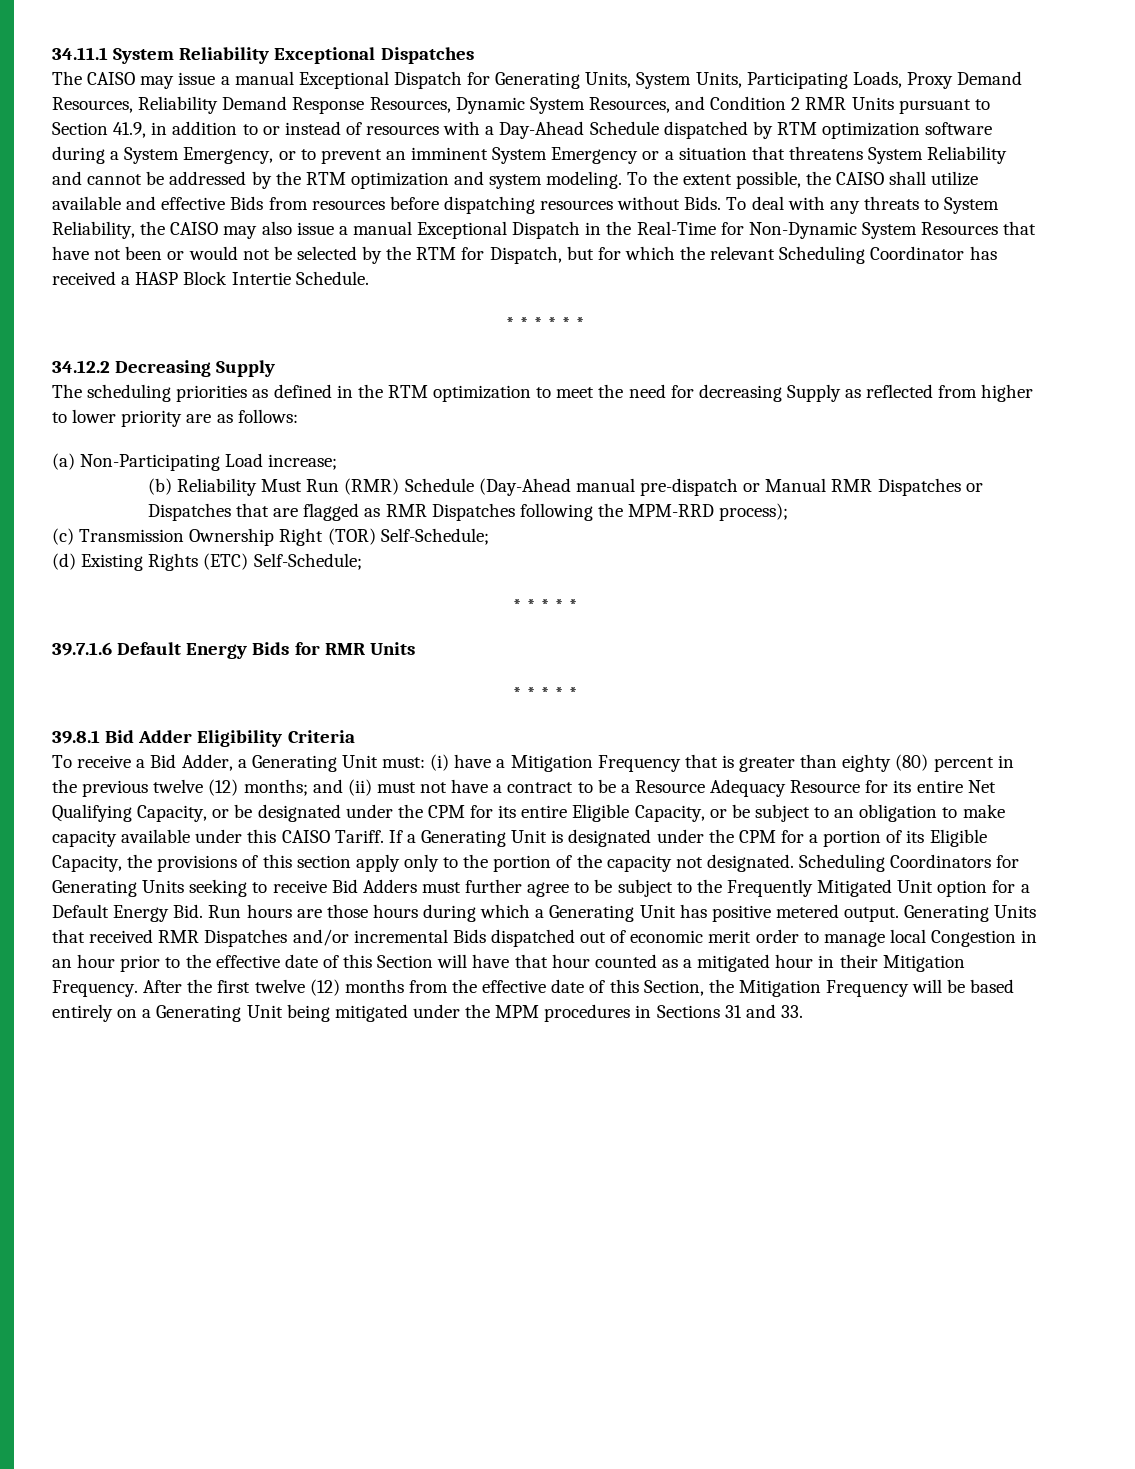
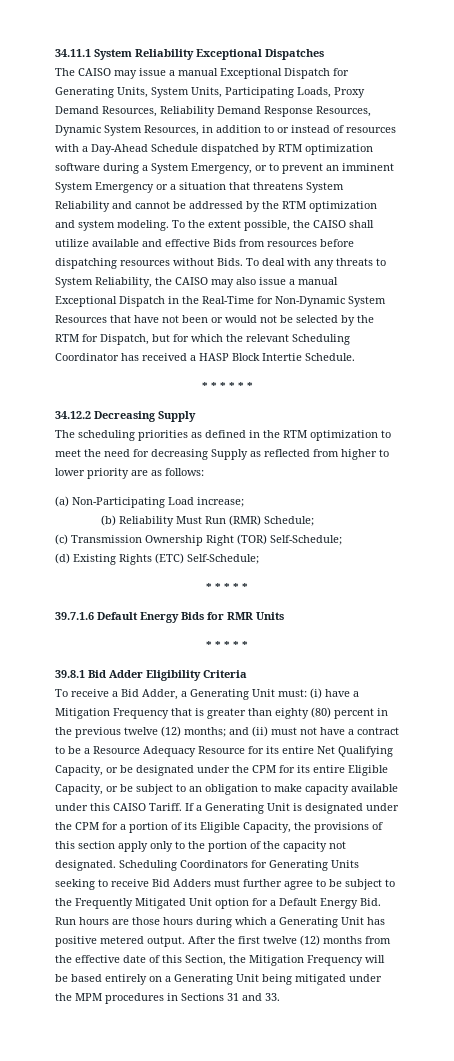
[675,96,990,114] [52,122,147,138] and Condition 2 RMR Units pursuant to Section 41.9, -> (199, 130) none
[404,478,983,496] [147,503,789,521] Schedule (Day-Ahead manual pre-dispatch or Manual RMR Dispatches or Dispatches that are flagged as RMR Dispatches following the MPM-RRD process); -> [263,516,314,526] Schedule;
[904,905,1037,922] [52,929,1038,947] [52,954,965,972] [52,980,138,997] Generating Units that received RMR Dispatches and/or incremental Bids dispatched out of economic merit order to manage local Congestion in an hour prior to the effective date of this Section will have that hour counted as a mitigated hour in their Mitigation Frequency. -> (185, 941) none

